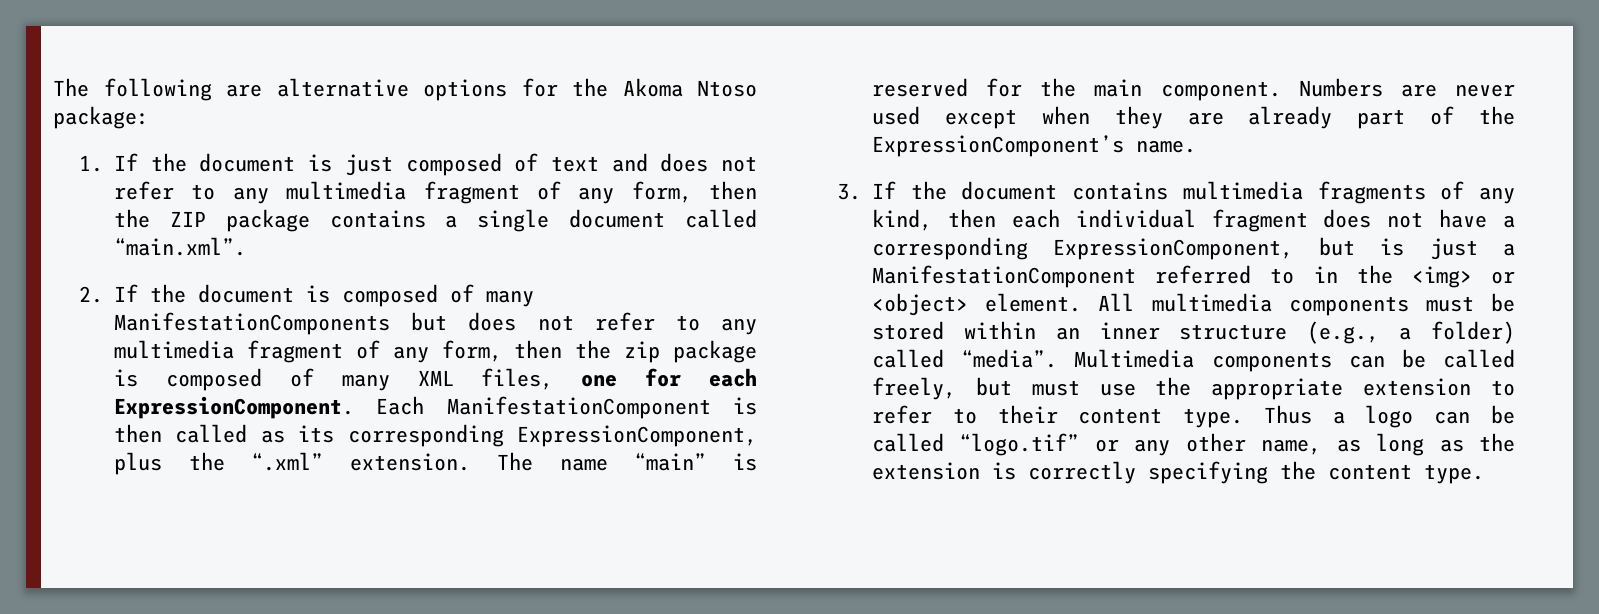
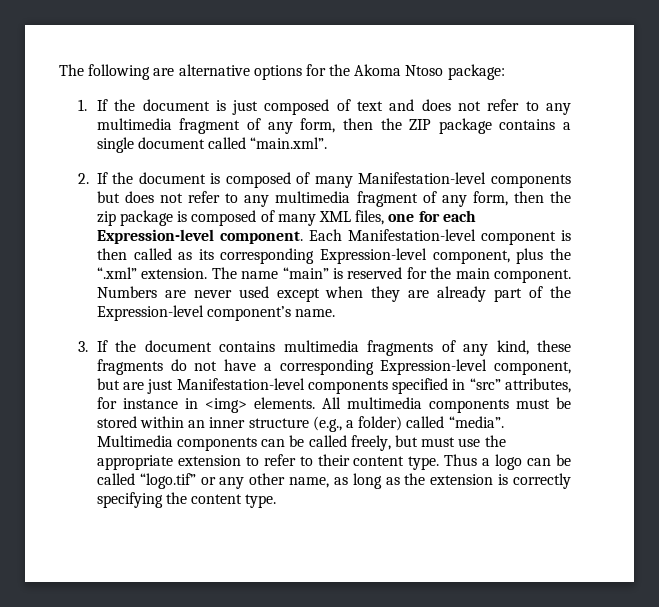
[114,312,391,335] ManifestationComponents -> [358,172,571,188] Manifestation-level components
[114,396,711,419] ExpressionComponent. Each ManifestationComponent -> [96,229,556,245] Expression-level component. Each Manifestation-level component
[517,425,757,447] ExpressionComponent, -> [320,248,510,264] Expression-level component,
[872,135,1125,157] ExpressionComponent’s -> [96,305,292,321] Expression-level component’s
[947,209,1515,232] [872,237,1515,260] [872,265,1515,288] [872,293,1082,316] then each individual fragment does not have a corresponding ExpressionComponent, but is just a ManifestationComponent referred to in the <img> or <object> element. -> [536,340,571,352] [96,359,571,375] [96,378,571,394] [96,397,315,413] these fragments do not have a corresponding Expression-level component, but are just Manifestation-level components specified in “src” attributes, for instance in <img> elements.

